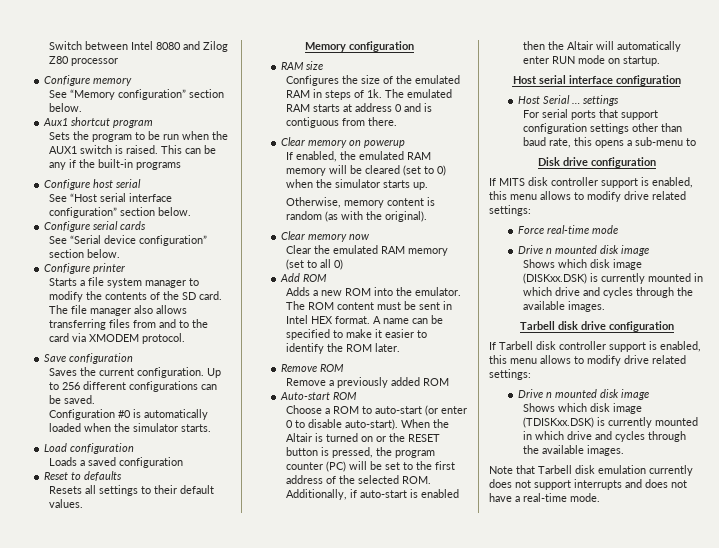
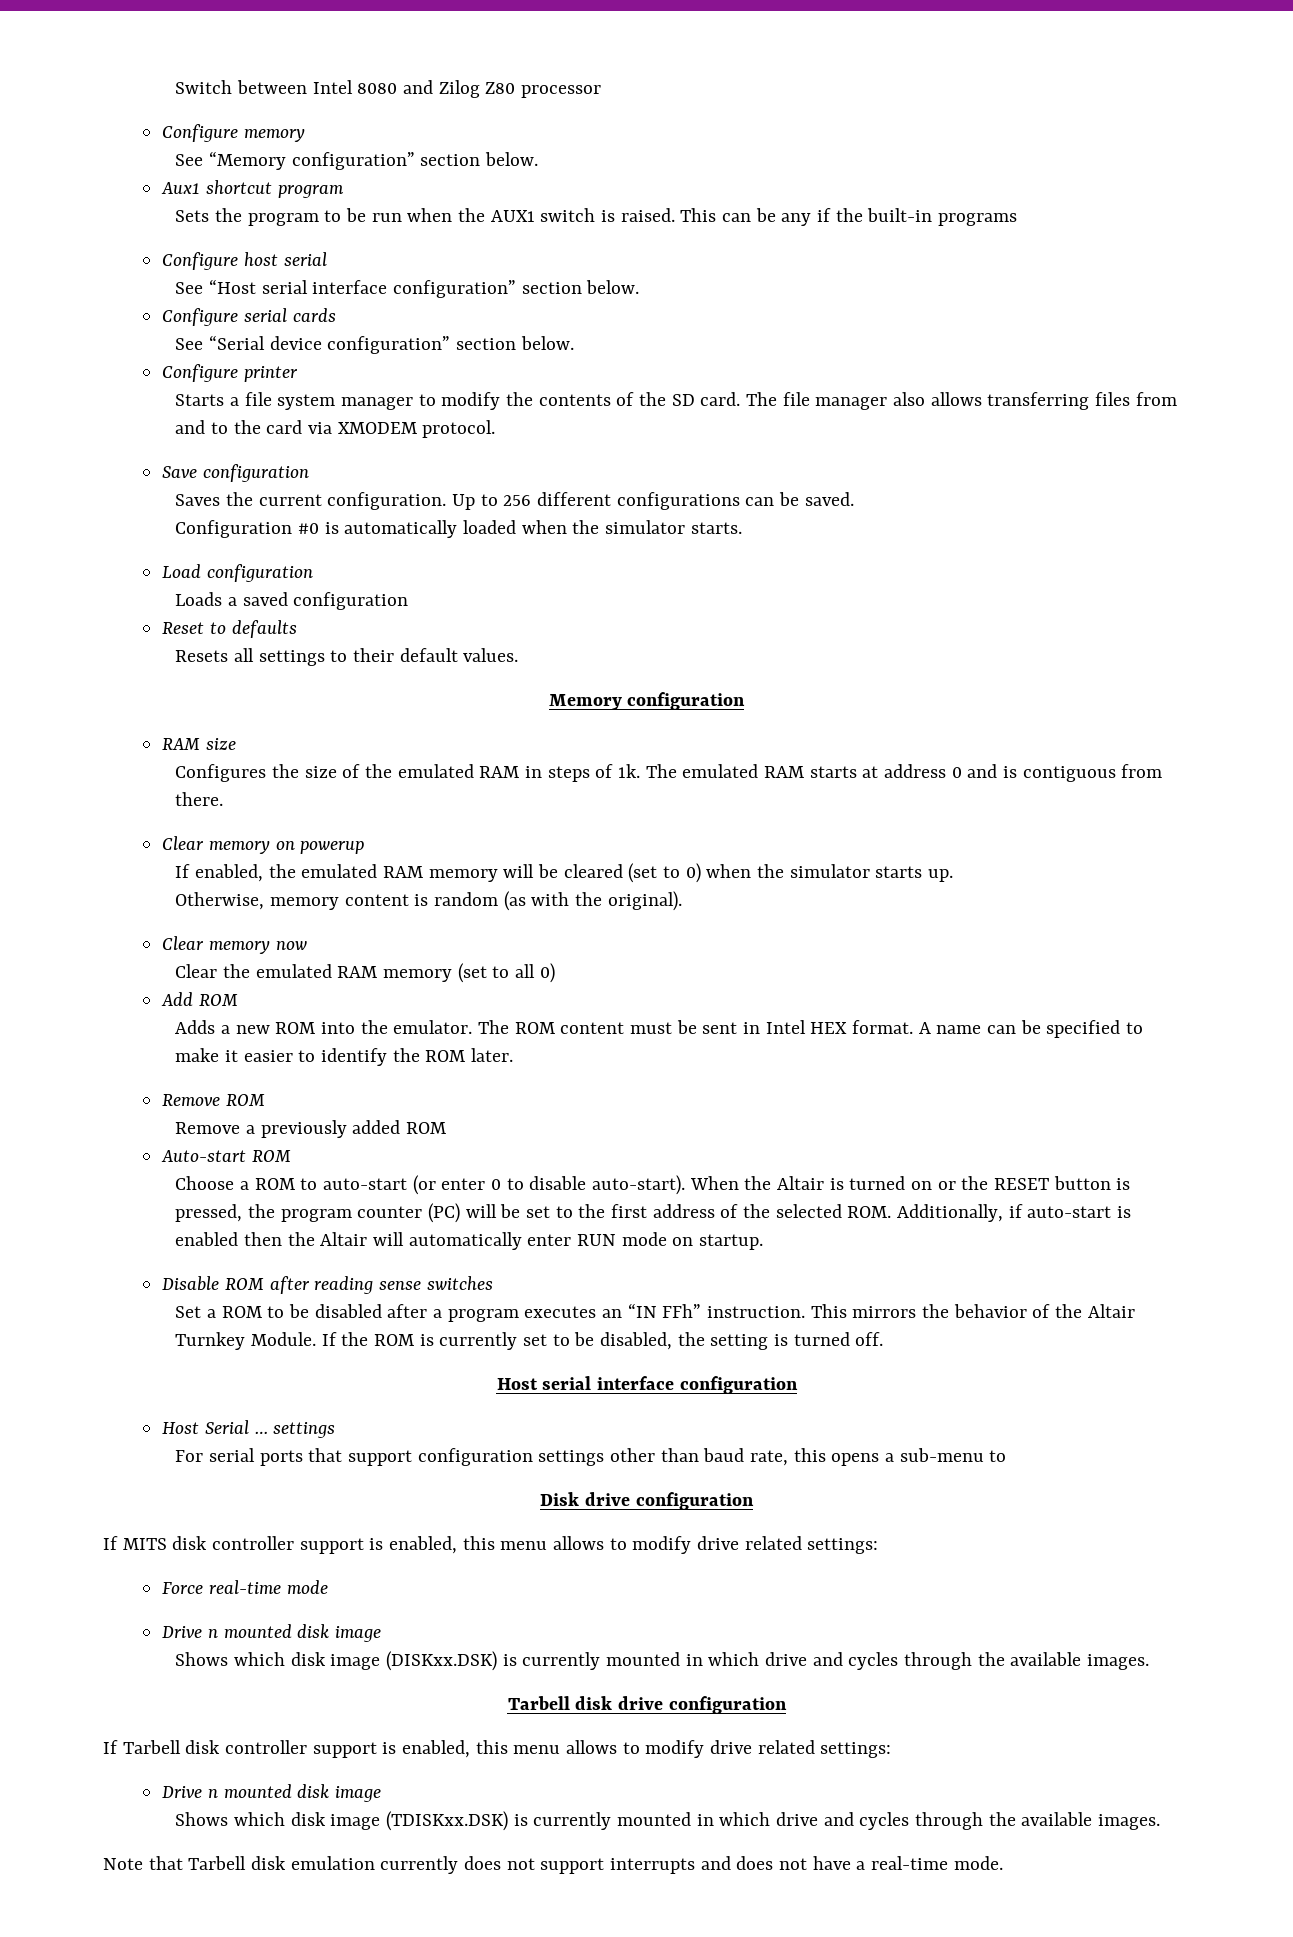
(660, 61) none -> [162,1276,493,1294] [175,1303,1135,1322] [175,1332,884,1350] // Disable ROM after reading sense switches // Set a ROM to be disabled after a program executes an “IN FFh” instruction. This mirrors the behavior of the Altair Turnkey Module. If the ROM is currently set to be disabled, the setting is turned off.

